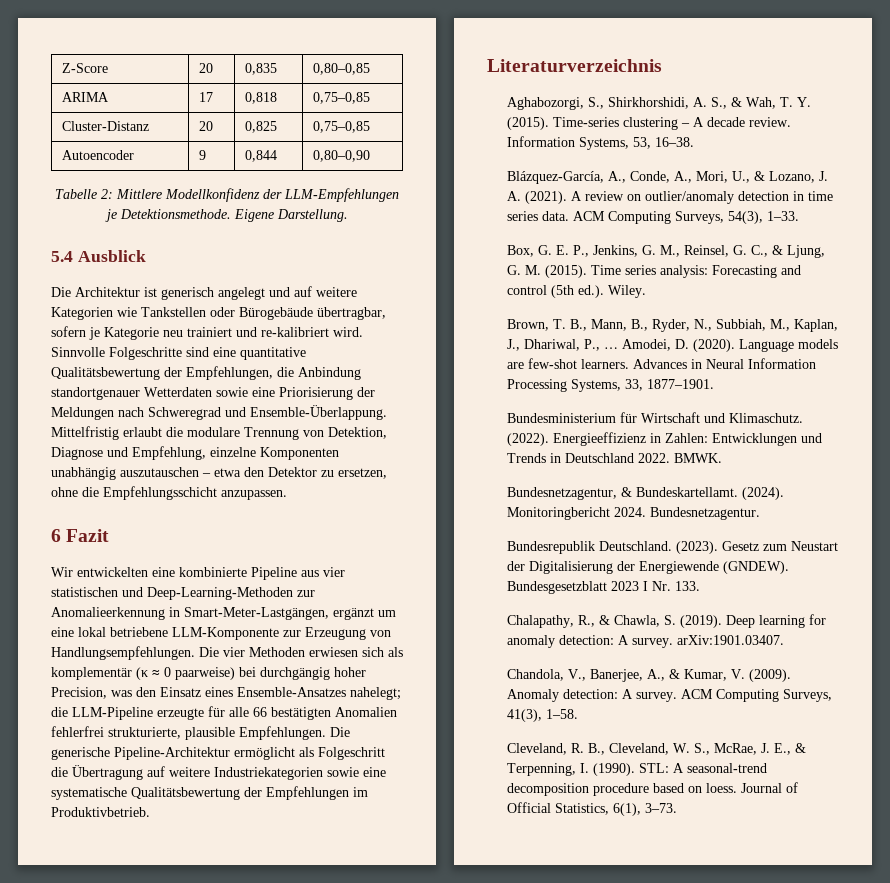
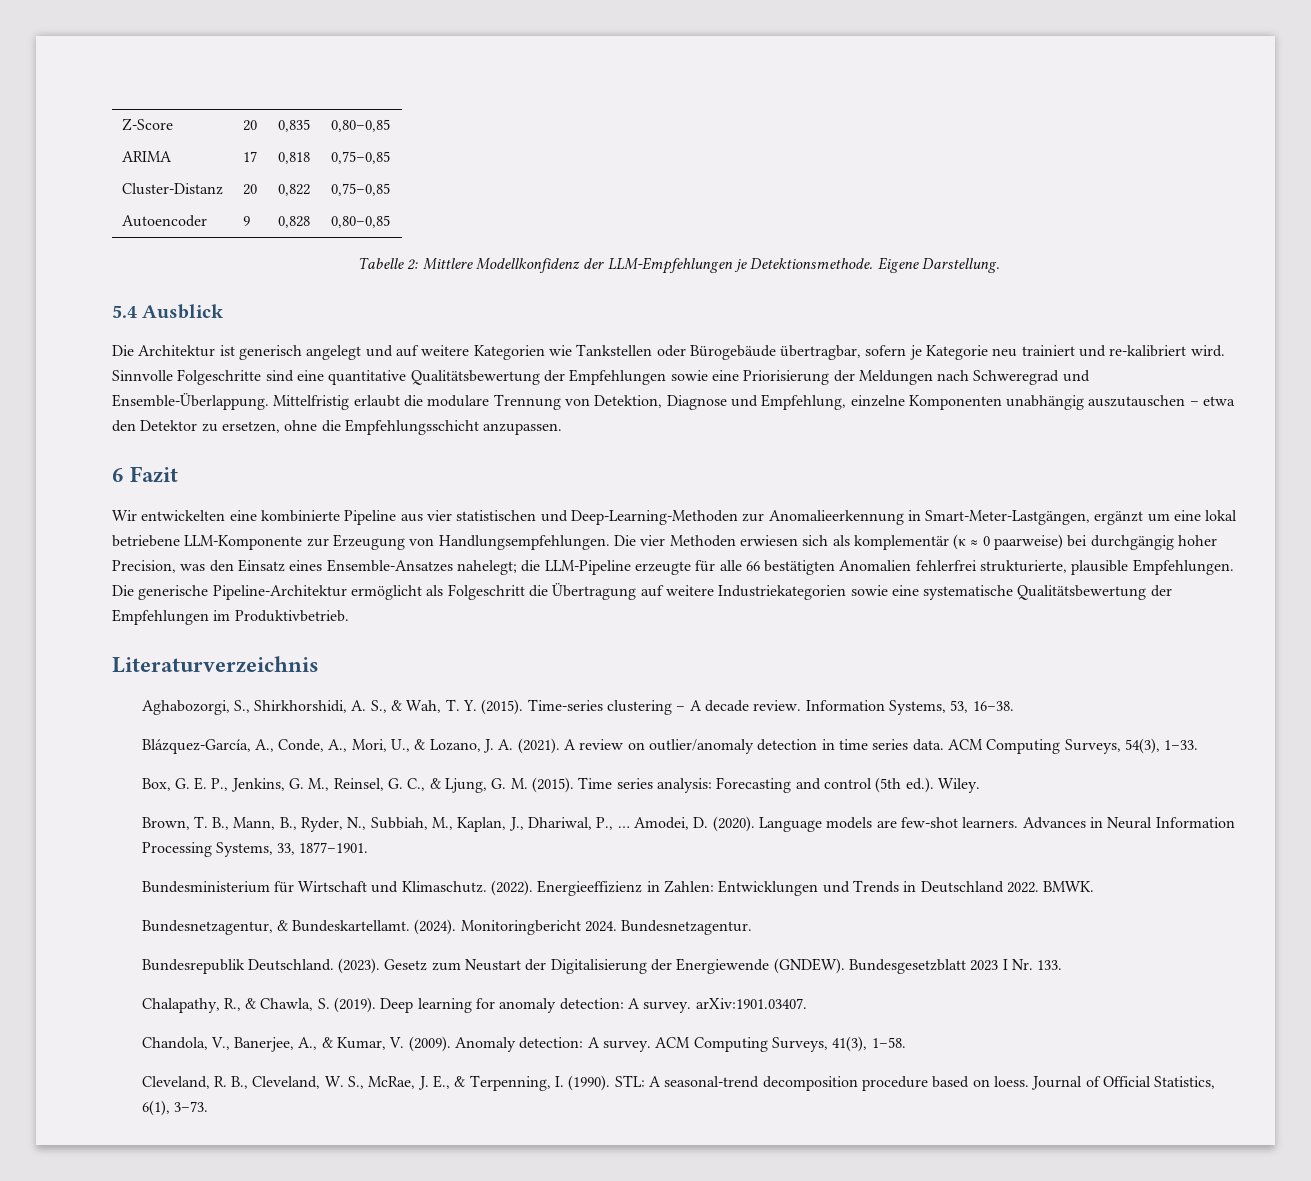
[244,121,277,133] 0,825 -> [277,184,310,196] 0,822
[244,150,277,162] [312,150,370,162] 0,844 | 0,80–0,90 -> [277,216,310,228] [330,215,390,228] 0,828 | 0,80–0,85
[186,366,361,380] [51,387,212,400] Empfehlungen, die Anbindung standortgenauer Wetterdaten -> [569,369,667,385] Empfehlungen

